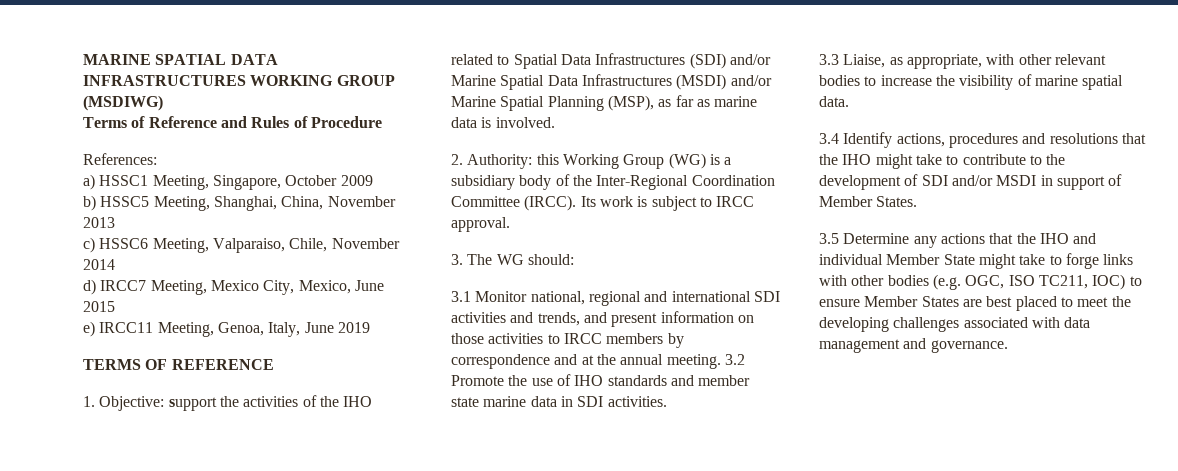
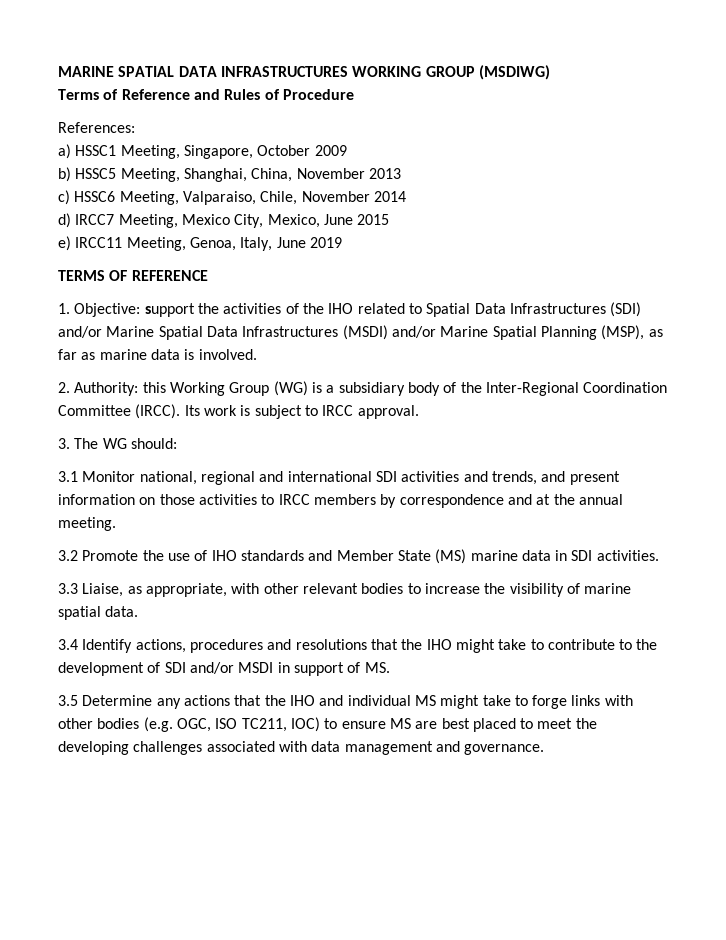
(721, 361) none -> (116, 524) //
[698,375,751,386] [451,397,479,407] member state -> [336,549,467,564] Member State (MS)
[819,196,918,207] Member States. -> [364,662,390,673] MS.
[886,254,975,265] Member State -> [414,695,436,706] MS
[864,296,959,307] Member States -> [389,718,411,729] MS

